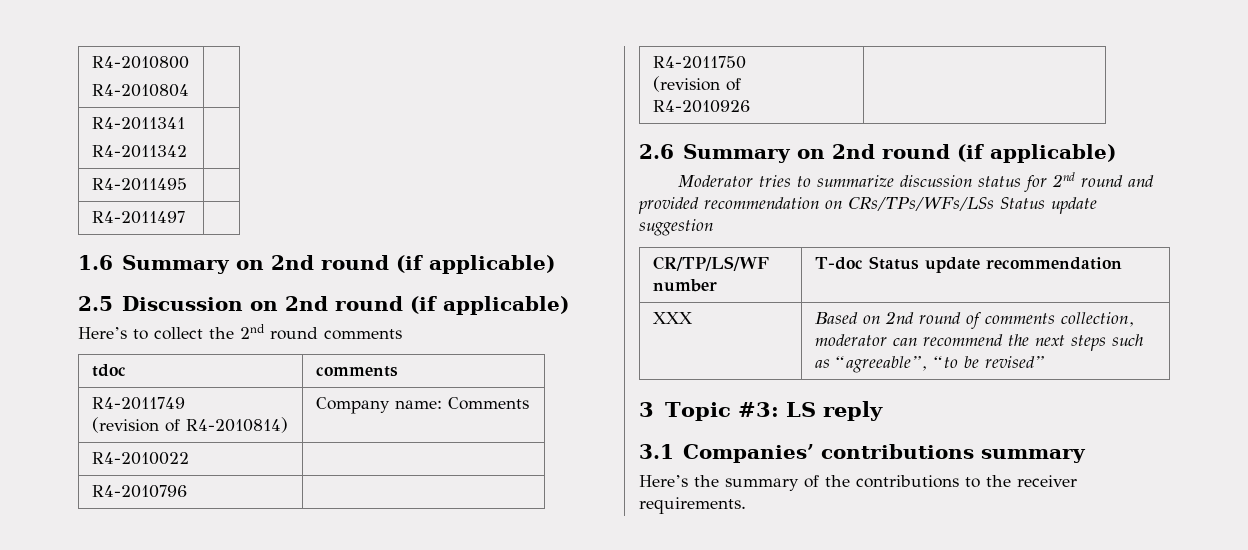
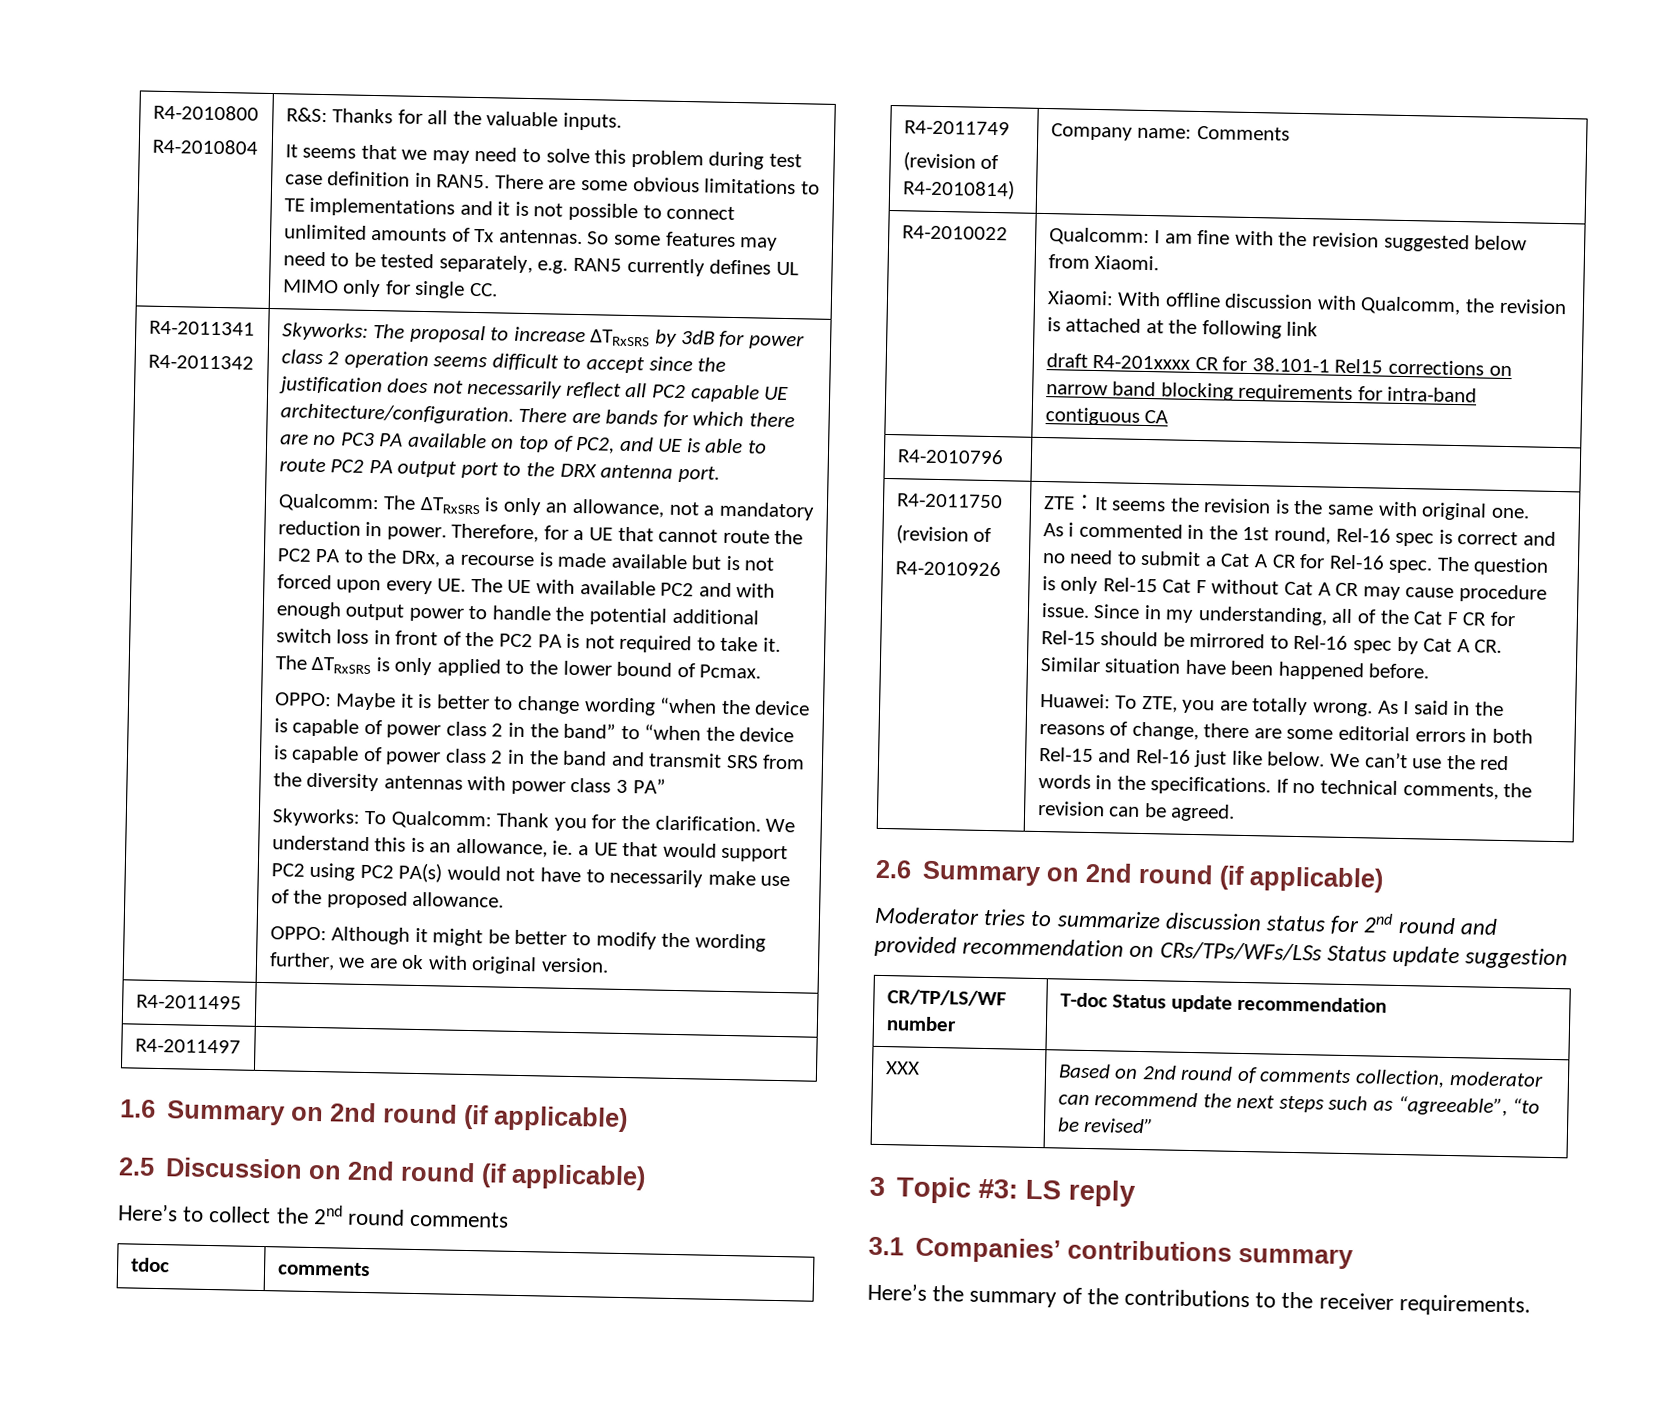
[91,117,185,130] [91,145,187,158] // R4-2011341 // R4-2011342 | -> [285,107,622,131] [284,144,802,170] [284,171,820,195] [283,197,736,222] [283,224,779,251] [282,251,799,277] [282,279,498,299] [148,320,255,336] [147,354,254,370] [281,322,805,350] [280,349,727,374] [278,376,790,403] [279,403,795,428] [279,432,767,454] [278,458,720,483] [277,493,815,521] [277,520,804,545] [276,548,775,571] [276,574,776,598] [275,601,759,626] [275,628,781,654] [274,655,762,679] [274,692,811,716] [273,718,795,743] [272,745,806,770] [272,772,666,795] [271,808,796,833] [271,835,789,863] [270,862,791,888] [270,889,505,909] [269,926,766,952] [268,952,609,975] R&S: Thanks for all the valuable inputs. // It seems that we may need to solve this problem during test case definition in RAN5. There are some obvious limitations to TE implementations and it is not possible to connect unlimited amounts of Tx antennas. So some features may need to be tested separately, e.g. RAN5 currently defines UL MIMO only for single CC. // R4-2011341 // R4-2011342 | Skyworks: The proposal to increase ∆TRxSRS by 3dB for power class 2 operation seems difficult to accept since the justification does not necessarily reflect all PC2 capable UE architecture/configuration. There are bands for which there are no PC3 PA available on top of PC2, and UE is able to route PC2 PA output port to the DRX antenna port. // Qualcomm: The ∆TRxSRS is only an allowance, not a mandatory reduction in power. Therefore, for a UE that cannot route the PC2 PA to the DRx, a recourse is made available but is not forced upon every UE. The UE with available PC2 and with enough output power to handle the potential additional switch loss in front of the PC2 PA is not required to take it. The ∆TRxSRS is only applied to the lower bound of Pcmax. // OPPO: Maybe it is better to change wording “when the device is capable of power class 2 in the band” to “when the device is capable of power class 2 in the band and transmit SRS from the diversity antennas with power class 3 PA” // Skyworks: To Qualcomm: Thank you for the clarification. We understand this is an allowance, ie. a UE that would support PC2 using PC2 PA(s) would not have to necessarily make use of the proposed allowance. // OPPO: Although it might be better to modify the wording further, we are ok with original version.
(189, 458) none -> [1048,227,1528,253] [1047,254,1160,271] [1046,290,1567,316] [1046,317,1319,339] [1045,353,1512,377] [1045,381,1478,404] [1044,407,1170,426] Qualcomm: I am fine with the revision suggested below from Xiaomi. // Xiaomi: With offline discussion with Qualcomm, the revision is attached at the following link // draft R4-201xxxx CR for 38.101-1 Rel15 corrections on narrow band blocking requirements for intra-band contiguous CA
(750, 106) none -> [1042,494,1530,521] [1042,522,1556,547] [1041,549,1550,576] [1041,576,1547,603] [1040,603,1516,627] [1040,630,1503,655] [1039,657,1431,681] [1039,692,1504,717] [1038,721,1533,744] [1038,746,1510,771] [1037,773,1533,800] [1037,800,1236,822] ZTE：It seems the revision is the same with original one. // As i commented in the 1st round, Rel-16 spec is correct and no need to submit a Cat A CR for Rel-16 spec. The question is only Rel-15 Cat F without Cat A CR may cause procedure issue. Since in my understanding, all of the Cat F CR for Rel-15 should be mirrored to Rel-16 spec by Cat A CR. Similar situation have been happened before. // Huawei: To ZTE, you are totally wrong. As I said in the reasons of change, there are some editorial errors in both Rel-15 and Rel-16 just like below. We can’t use the red words in the specifications. If no technical comments, the revision can be agreed.

